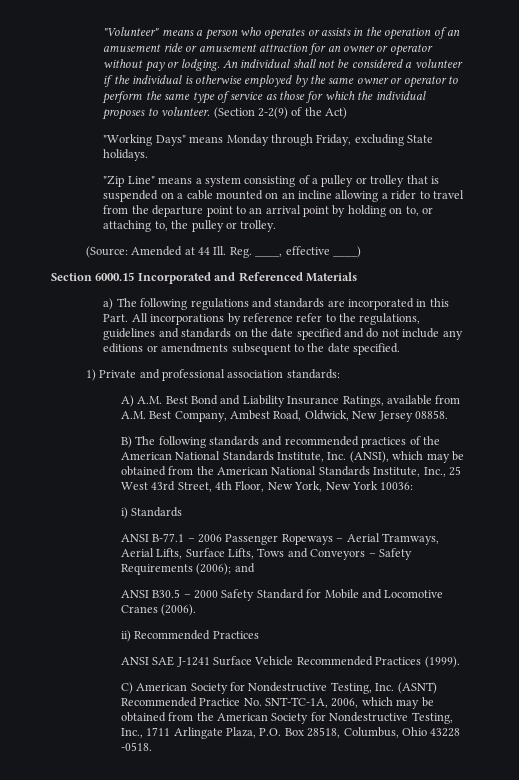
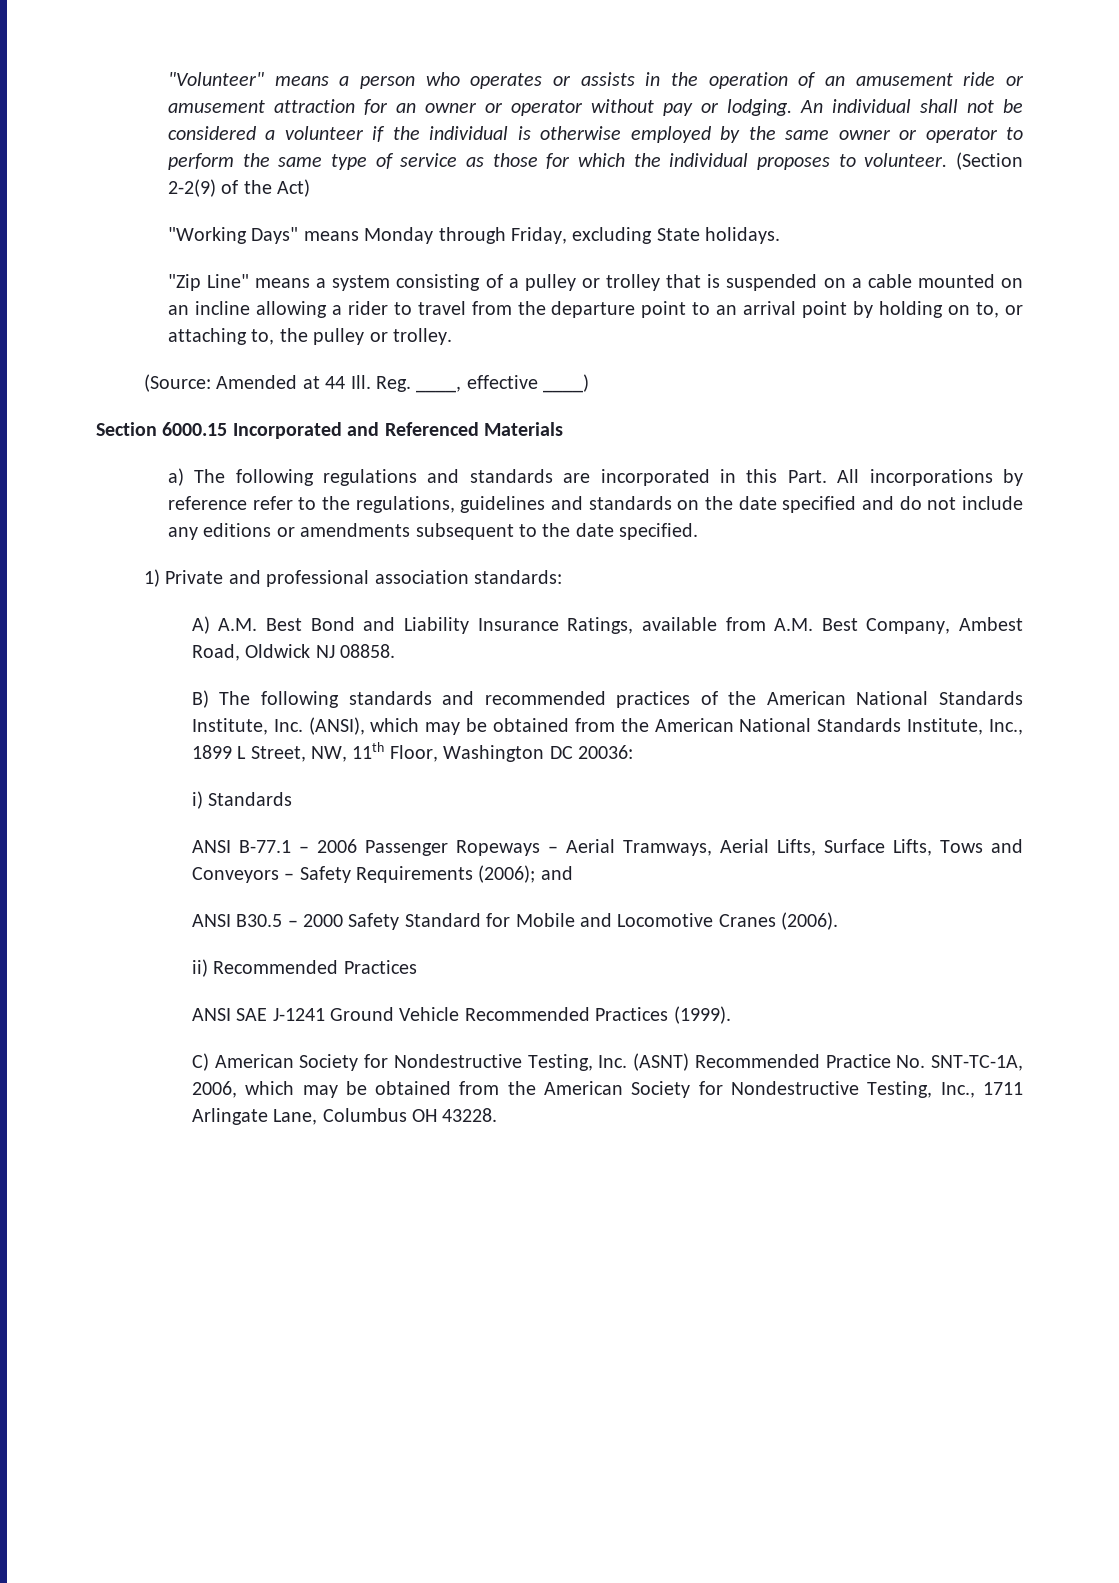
[304,410,413,422] Oldwick, New Jersey -> [245,644,335,658] Oldwick NJ
[448,466,461,476] [120,481,414,492] 25 West 43rd Street, 4th Floor, New York, New York 10036: -> [191,742,634,762] 1899 L Street, NW, 11th Floor, Washington DC 20036:
[213,656,253,666] Surface -> [330,1007,395,1021] Ground
[226,727,461,738] [120,742,152,751] Plaza, P.O. Box 28518, Columbus, Ohio 43228 -0518. -> [273,1108,498,1125] Lane, Columbus OH 43228.

